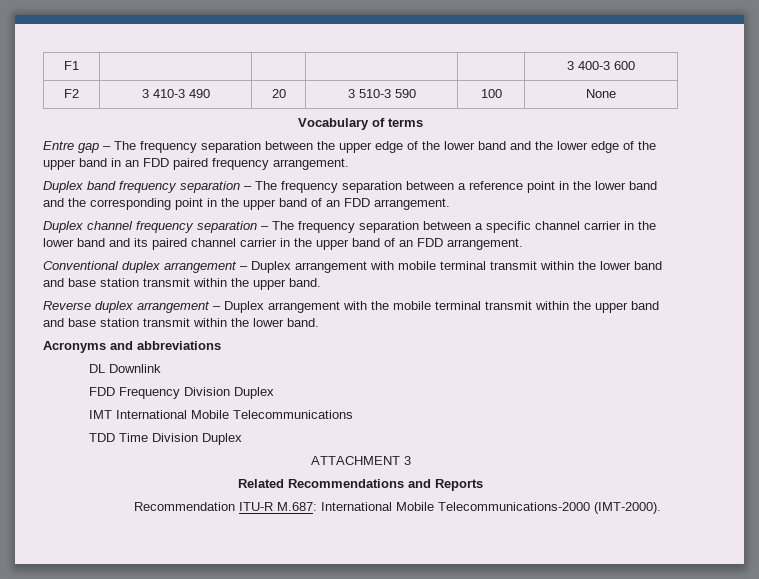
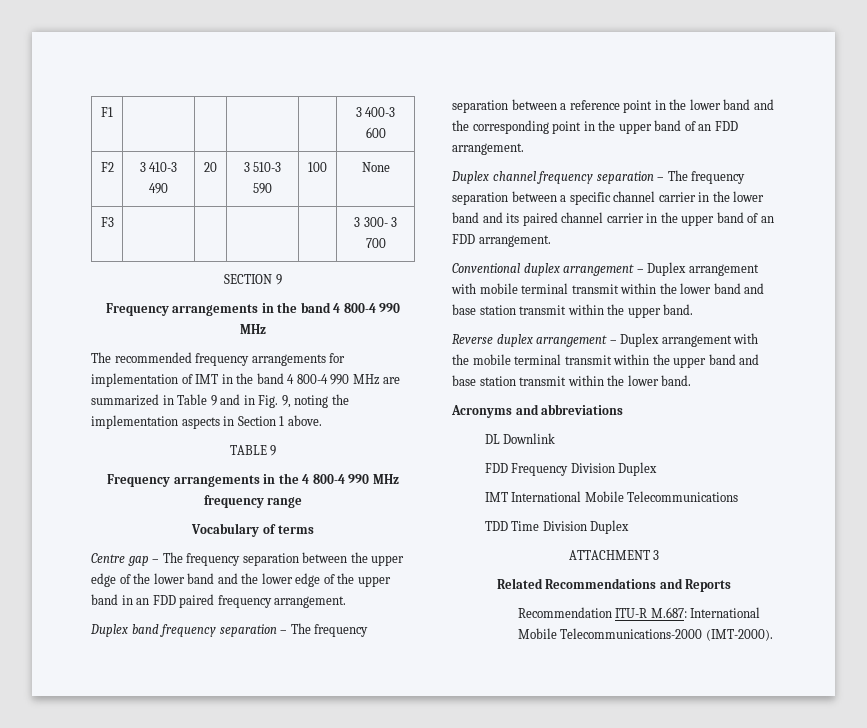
(616, 93) none -> [100,217,114,227] [353,217,398,227] [365,238,386,248] [224,274,282,285] [105,302,401,316] [240,324,266,334] [91,352,346,366] [91,373,401,387] [91,394,349,408] [91,415,322,429] [229,445,277,456] [107,473,399,487] [203,495,303,508] // F3 | | | | | 3 300- 3 700 // SECTION 9 // Frequency arrangements in the band 4 800-4 990 MHz // The recommended frequency arrangements for implementation of IMT in the band 4 800-4 990 MHz are summarized in Table 9 and in Fig. 9, noting the implementation aspects in Section 1 above. // TABLE 9 // Frequency arrangements in the 4 800-4 990 MHz frequency range
[43,141,74,150] Entre -> [91,553,125,563] Centre

